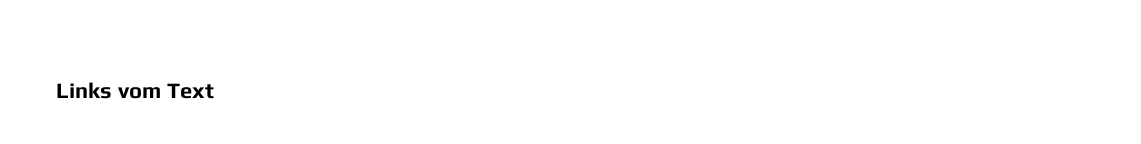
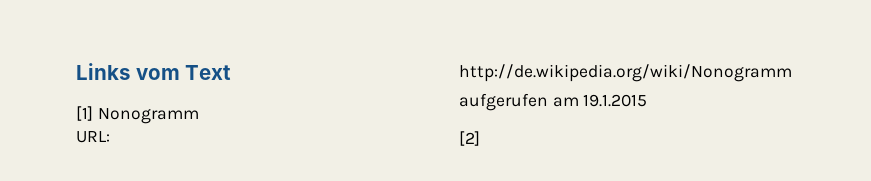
(214, 91) none -> [76,106,199,124] [76,131,110,143] [459,64,792,82] [459,93,648,111] [459,131,480,146] // [1] Nonogramm // URL: http://de.wikipedia.org/wiki/Nonogramm // aufgerufen am 19.1.2015 // [2]

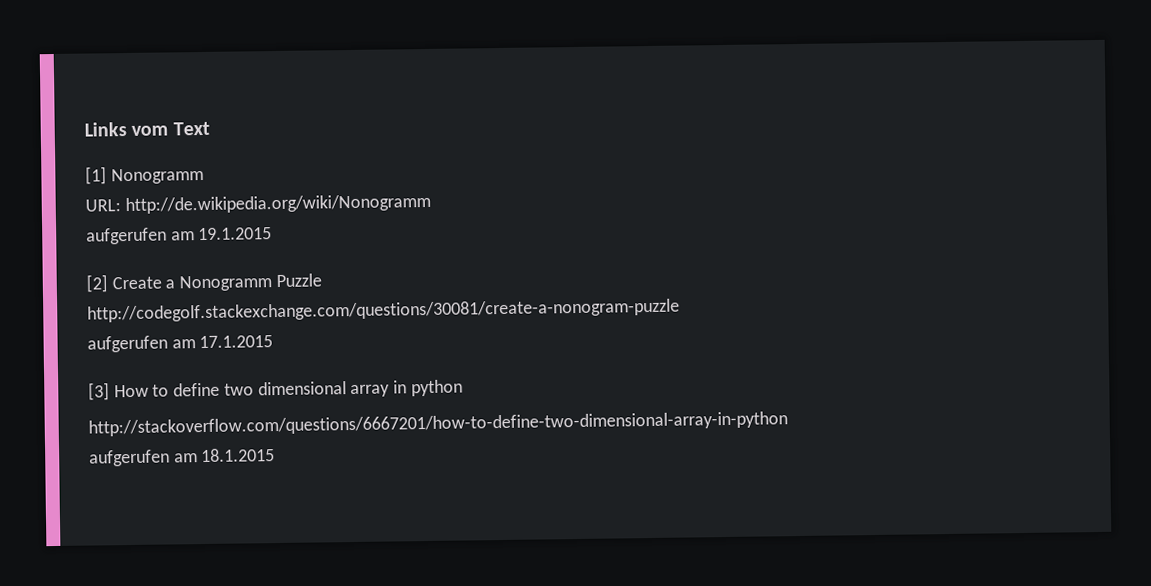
(480, 138) none -> [111,273,322,292] [87,298,680,323] [87,335,274,353] [88,379,463,401] [88,411,788,437] [89,448,276,467] Create a Nonogramm Puzzle // http://codegolf.stackexchange.com/questions/30081/create-a-nonogram-puzzle // aufgerufen am 17.1.2015 // [3] How to define two dimensional array in python // http://stackoverflow.com/questions/6667201/how-to-define-two-dimensional-array-in-python // aufgerufen am 18.1.2015

